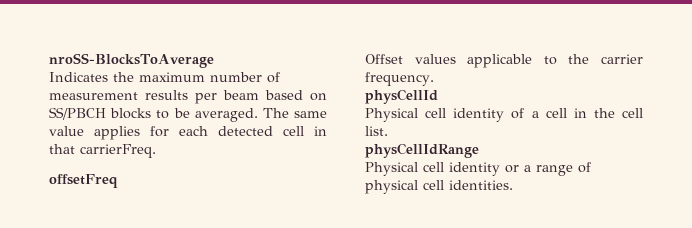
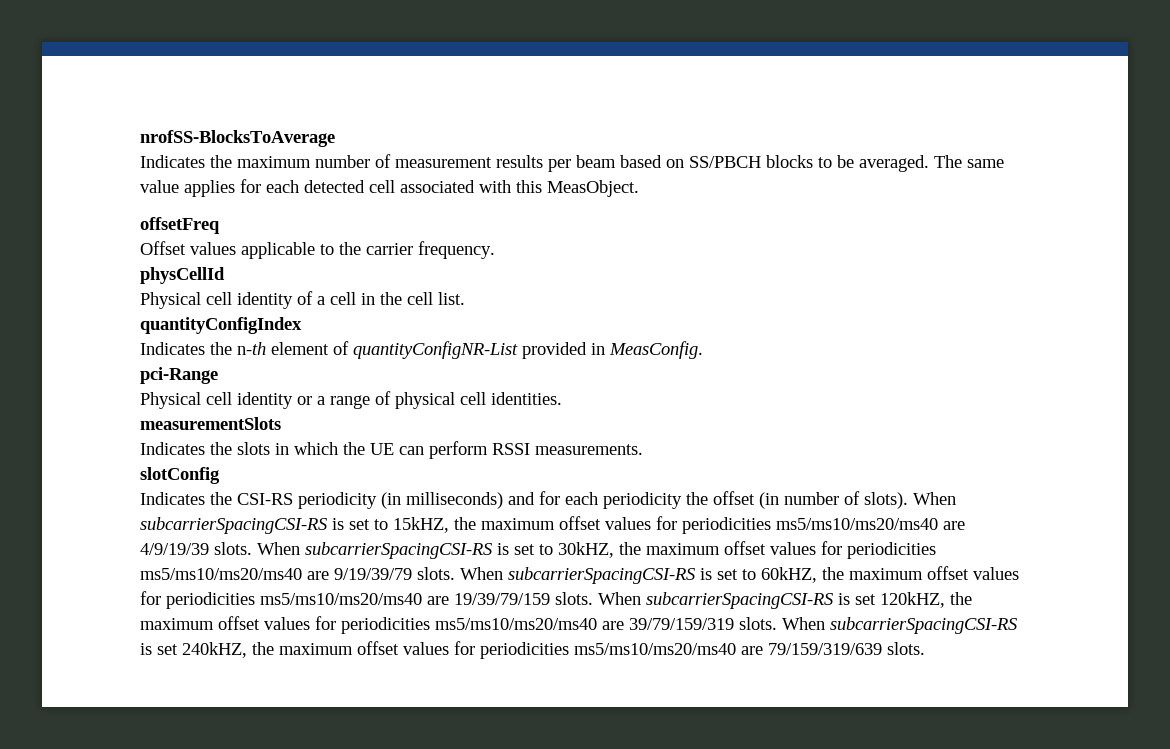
[49,53,214,68] nroSS-BlocksToAverage -> [140,130,335,147] nrofSS-BlocksToAverage
[314,126,327,136] [49,144,156,158] in that carrierFreq. -> [400,180,639,197] associated with this MeasObject.
[365,143,479,158] physCellIdRange -> [140,317,302,334] [140,341,703,359] [140,367,218,384] quantityConfigIndex // Indicates the n-th element of quantityConfigNR-List provided in MeasConfig. // pci-Range
(513, 185) none -> [140,417,281,430] [140,441,643,459] [140,467,220,484] [140,491,956,509] [140,516,965,534] [140,541,936,559] [140,566,1019,584] [140,591,972,609] [140,616,1017,634] [140,641,925,659] // measurementSlots // Indicates the slots in which the UE can perform RSSI measurements. // slotConfig // Indicates the CSI-RS periodicity (in milliseconds) and for each periodicity the offset (in number of slots). When subcarrierSpacingCSI-RS is set to 15kHZ, the maximum offset values for periodicities ms5/ms10/ms20/ms40 are 4/9/19/39 slots. When subcarrierSpacingCSI-RS is set to 30kHZ, the maximum offset values for periodicities ms5/ms10/ms20/ms40 are 9/19/39/79 slots. When subcarrierSpacingCSI-RS is set to 60kHZ, the maximum offset values for periodicities ms5/ms10/ms20/ms40 are 19/39/79/159 slots. When subcarrierSpacingCSI-RS is set 120kHZ, the maximum offset values for periodicities ms5/ms10/ms20/ms40 are 39/79/159/319 slots. When subcarrierSpacingCSI-RS is set 240kHZ, the maximum offset values for periodicities ms5/ms10/ms20/ms40 are 79/159/319/639 slots.

